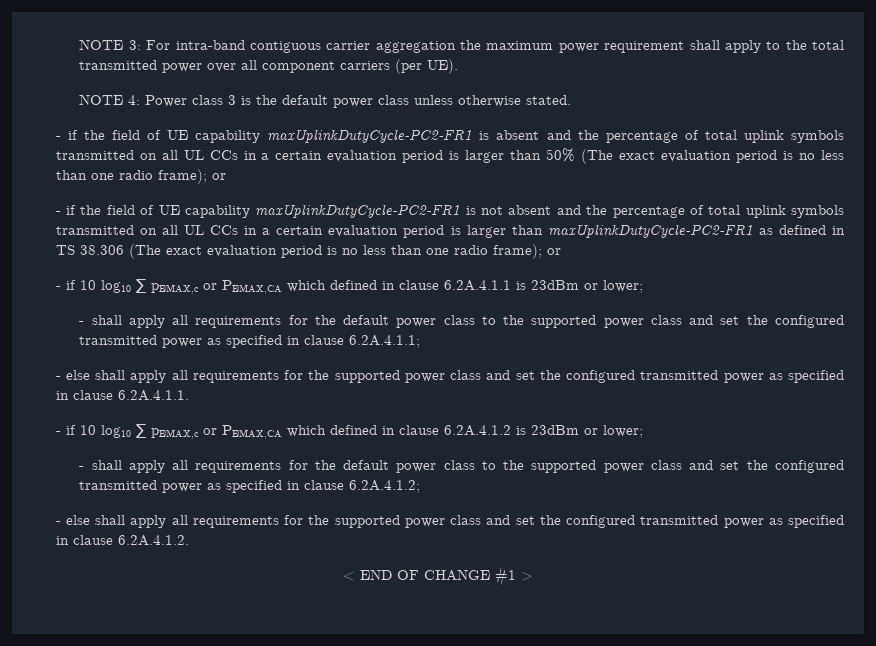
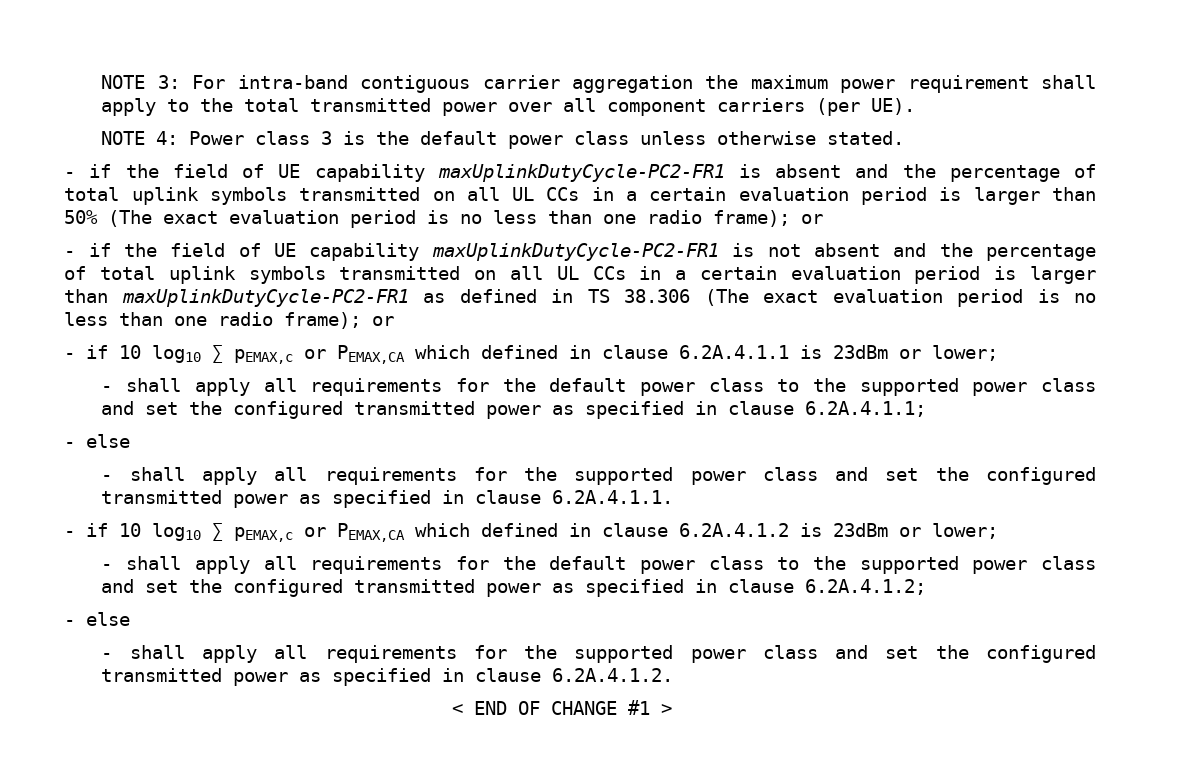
(90, 375) none -> [101,475,113,481] // -
(90, 520) none -> [101,653,113,659] // -

